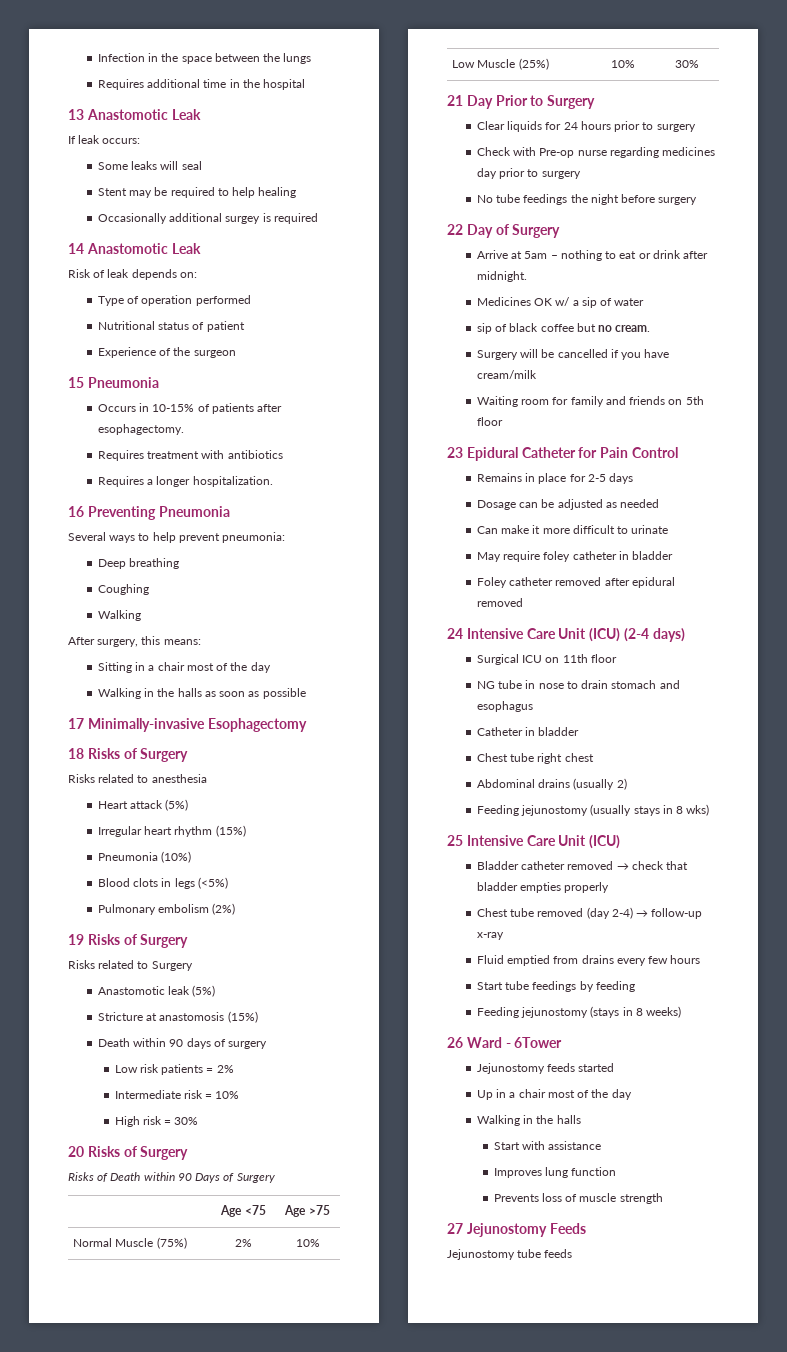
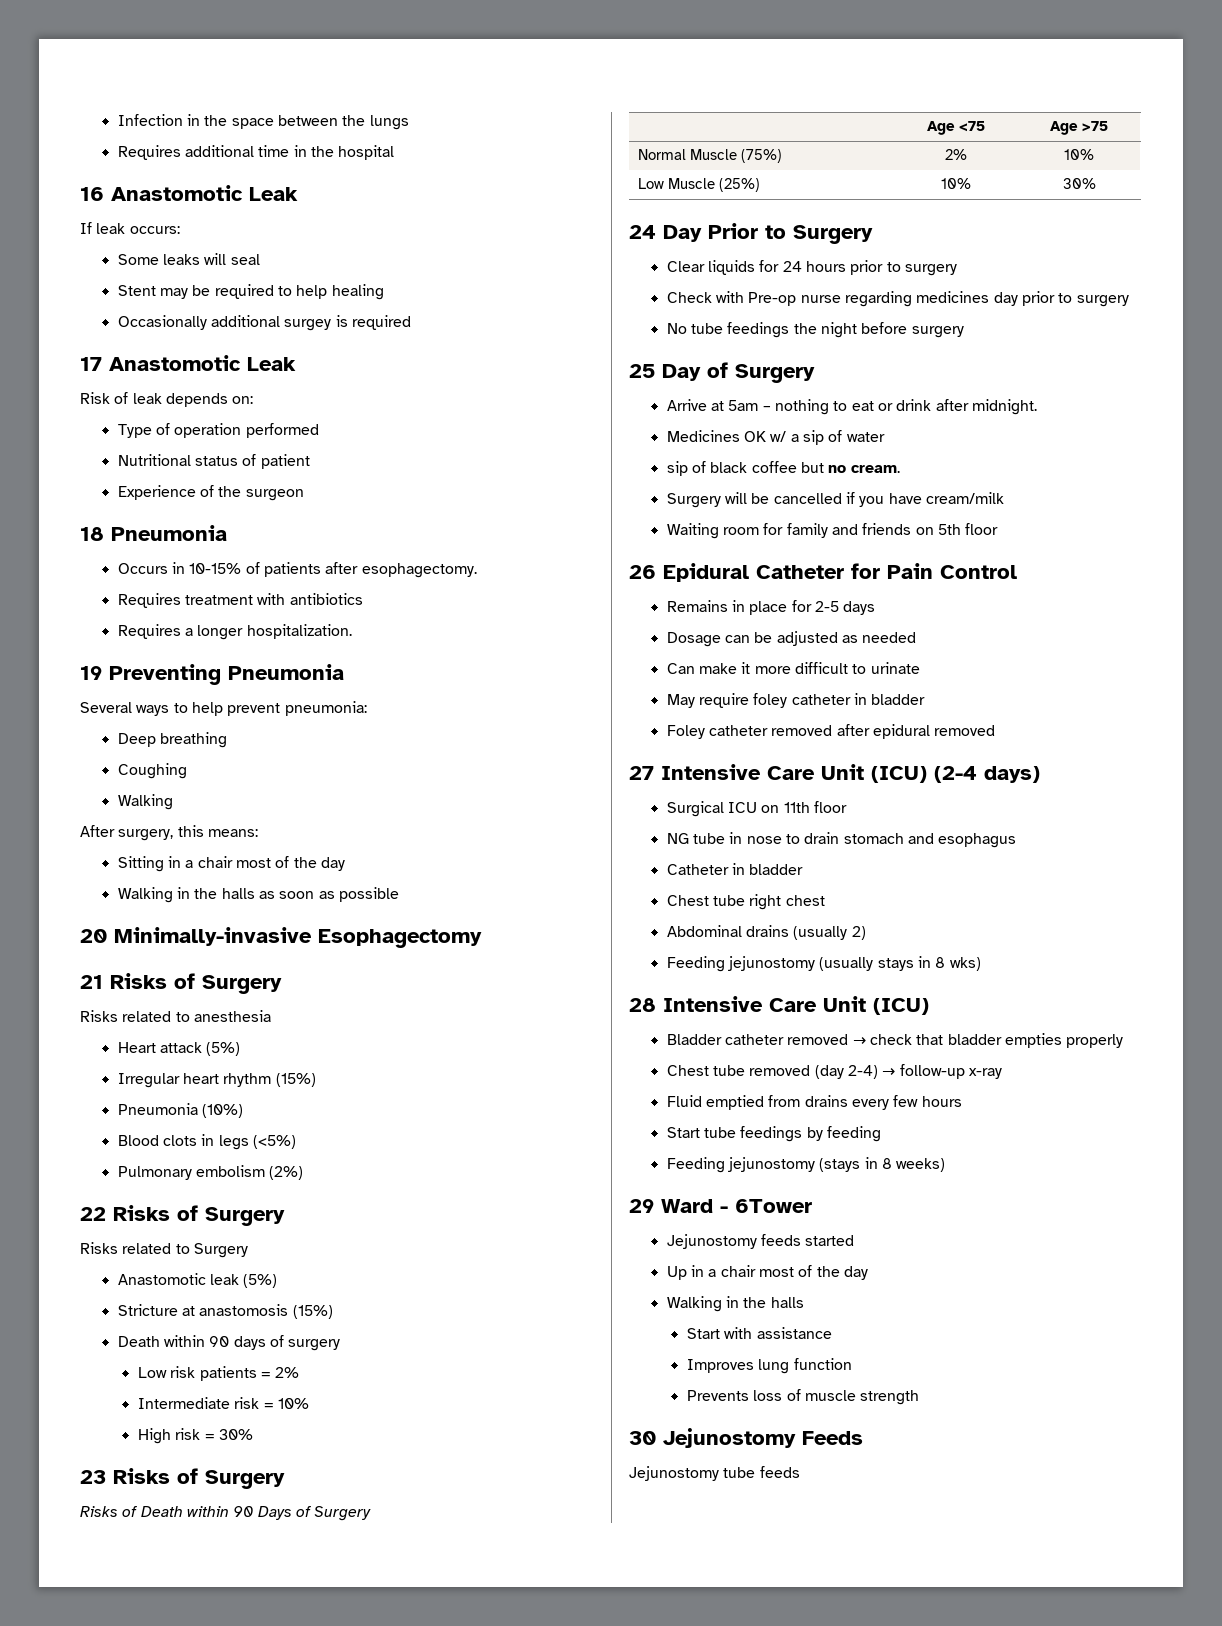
[68,109,84,120] 13 -> [80,187,104,201] 16
[68,243,84,254] 14 -> [80,357,102,371] 17
[68,377,84,388] 15 -> [80,527,104,541] 18
[68,506,84,517] 16 -> [80,666,102,680] 19
[68,718,84,729] 17 -> [80,929,107,943] 20
[68,748,84,759] 18 -> [80,975,103,989] 21
[68,934,84,945] 19 -> [80,1207,106,1221] 22
[68,1146,84,1157] 20 -> [80,1470,106,1484] 23
[447,95,463,106] 21 -> [629,225,656,239] 24
[447,224,463,235] 22 -> [629,364,655,378] 25
[447,447,463,458] 23 -> [629,565,656,579] 26
[447,628,463,639] 24 -> [629,766,654,780] 27
[447,835,463,846] 25 -> [629,998,656,1012] 28
[447,1037,463,1048] 26 -> [629,1199,654,1213] 29
[447,1223,463,1234] 27 -> [629,1431,656,1445] 30

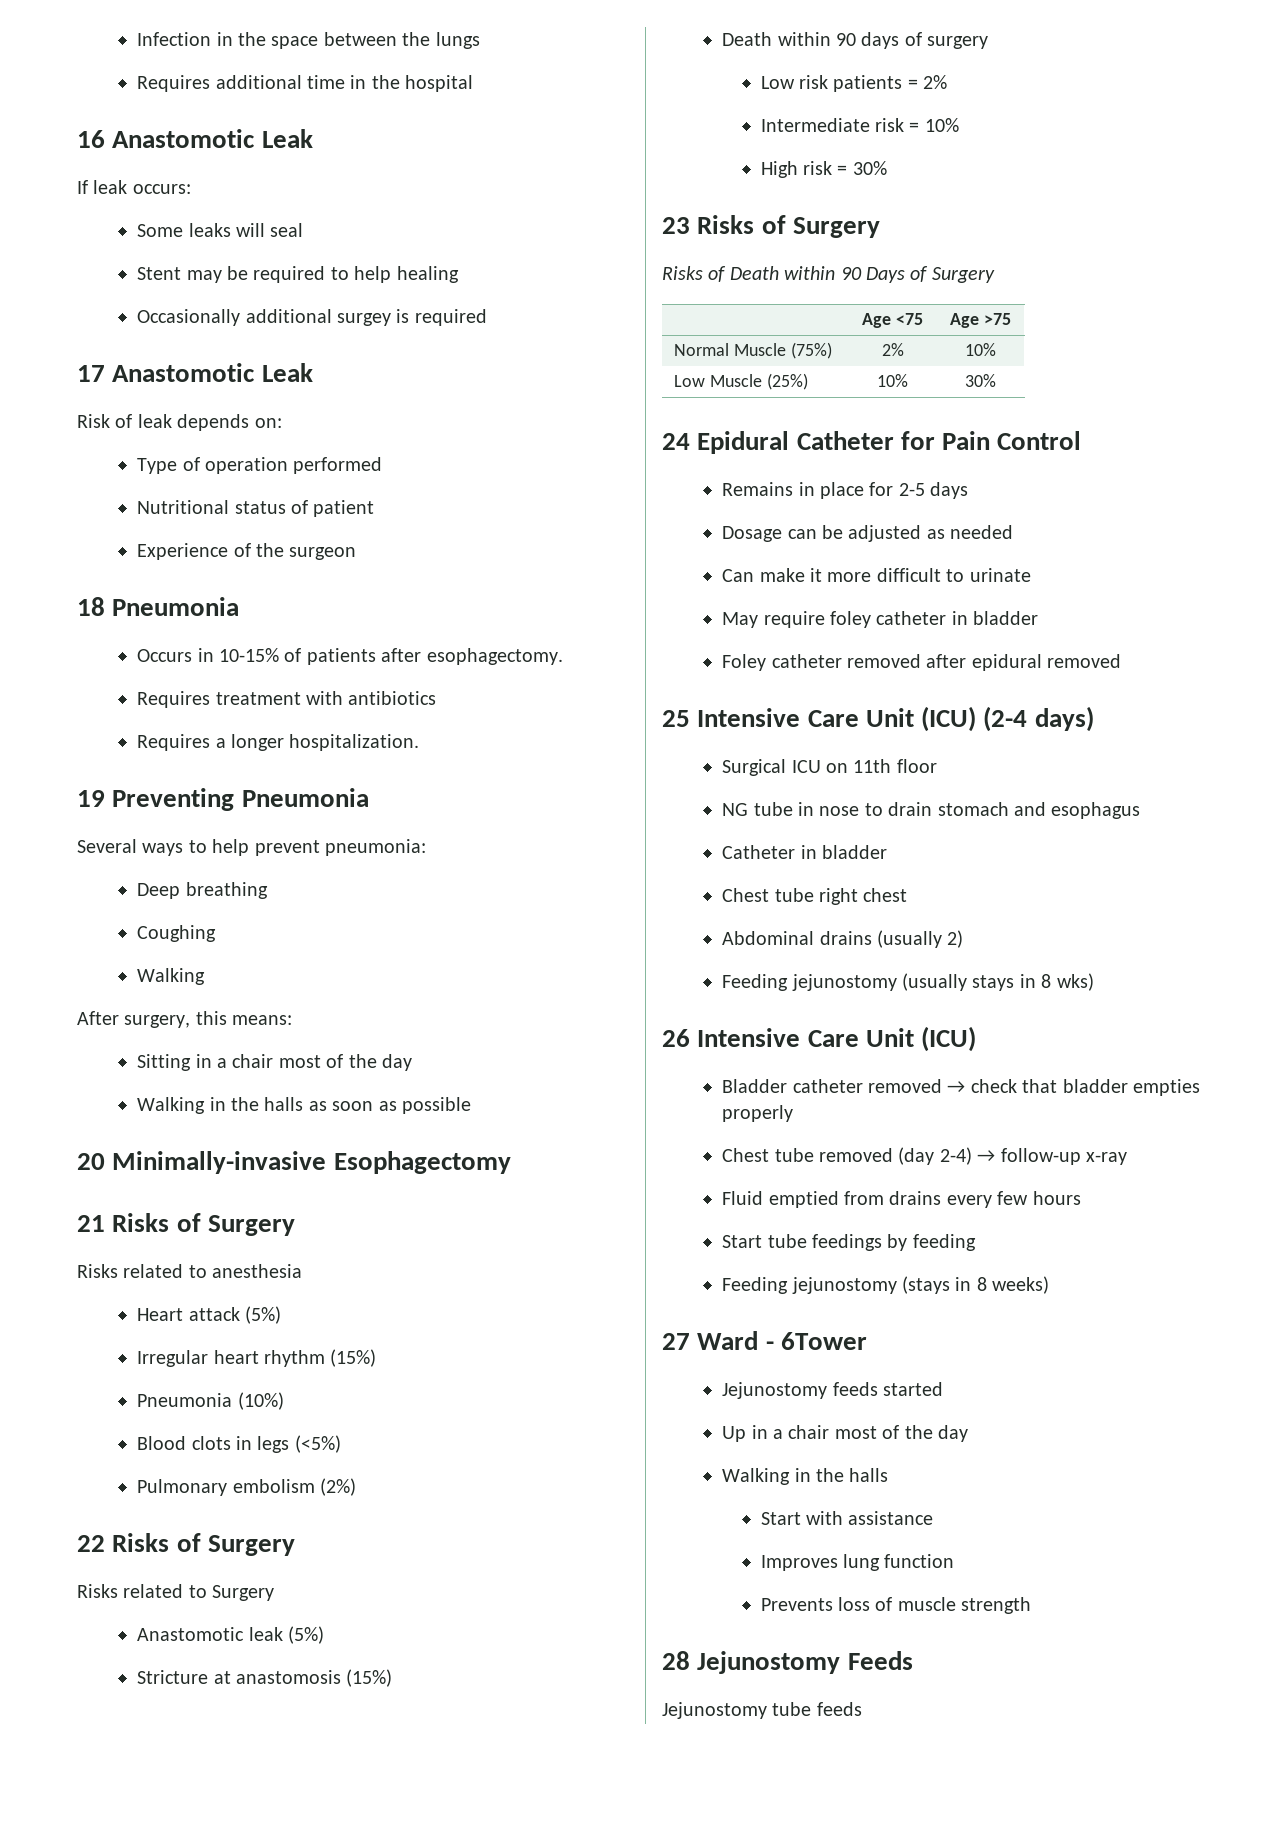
[663,223,873,244] [666,260,957,276] [666,291,1129,307] [666,322,964,338] [629,362,815,383] [666,399,1037,415] [666,430,885,445] [666,461,900,476] [666,492,1004,508] [666,523,999,539] [629,565,656,579] Day Prior to Surgery // Clear liquids for 24 hours prior to surgery // Check with Pre-op nurse regarding medicines day prior to surgery // No tube feedings the night before surgery // 25 Day of Surgery // Arrive at 5am – nothing to eat or drink after midnight. // Medicines OK w/ a sip of water // sip of black coffee but no cream. // Surgery will be cancelled if you have cream/milk // Waiting room for family and friends on 5th floor // 26 -> (690, 441) none
[629,766,654,780] 27 -> [662,710,690,727] 25
[629,998,656,1012] 28 -> [662,1029,690,1047] 26
[629,1199,654,1213] 29 -> [662,1333,690,1350] 27
[629,1431,656,1445] 30 -> [662,1651,690,1670] 28

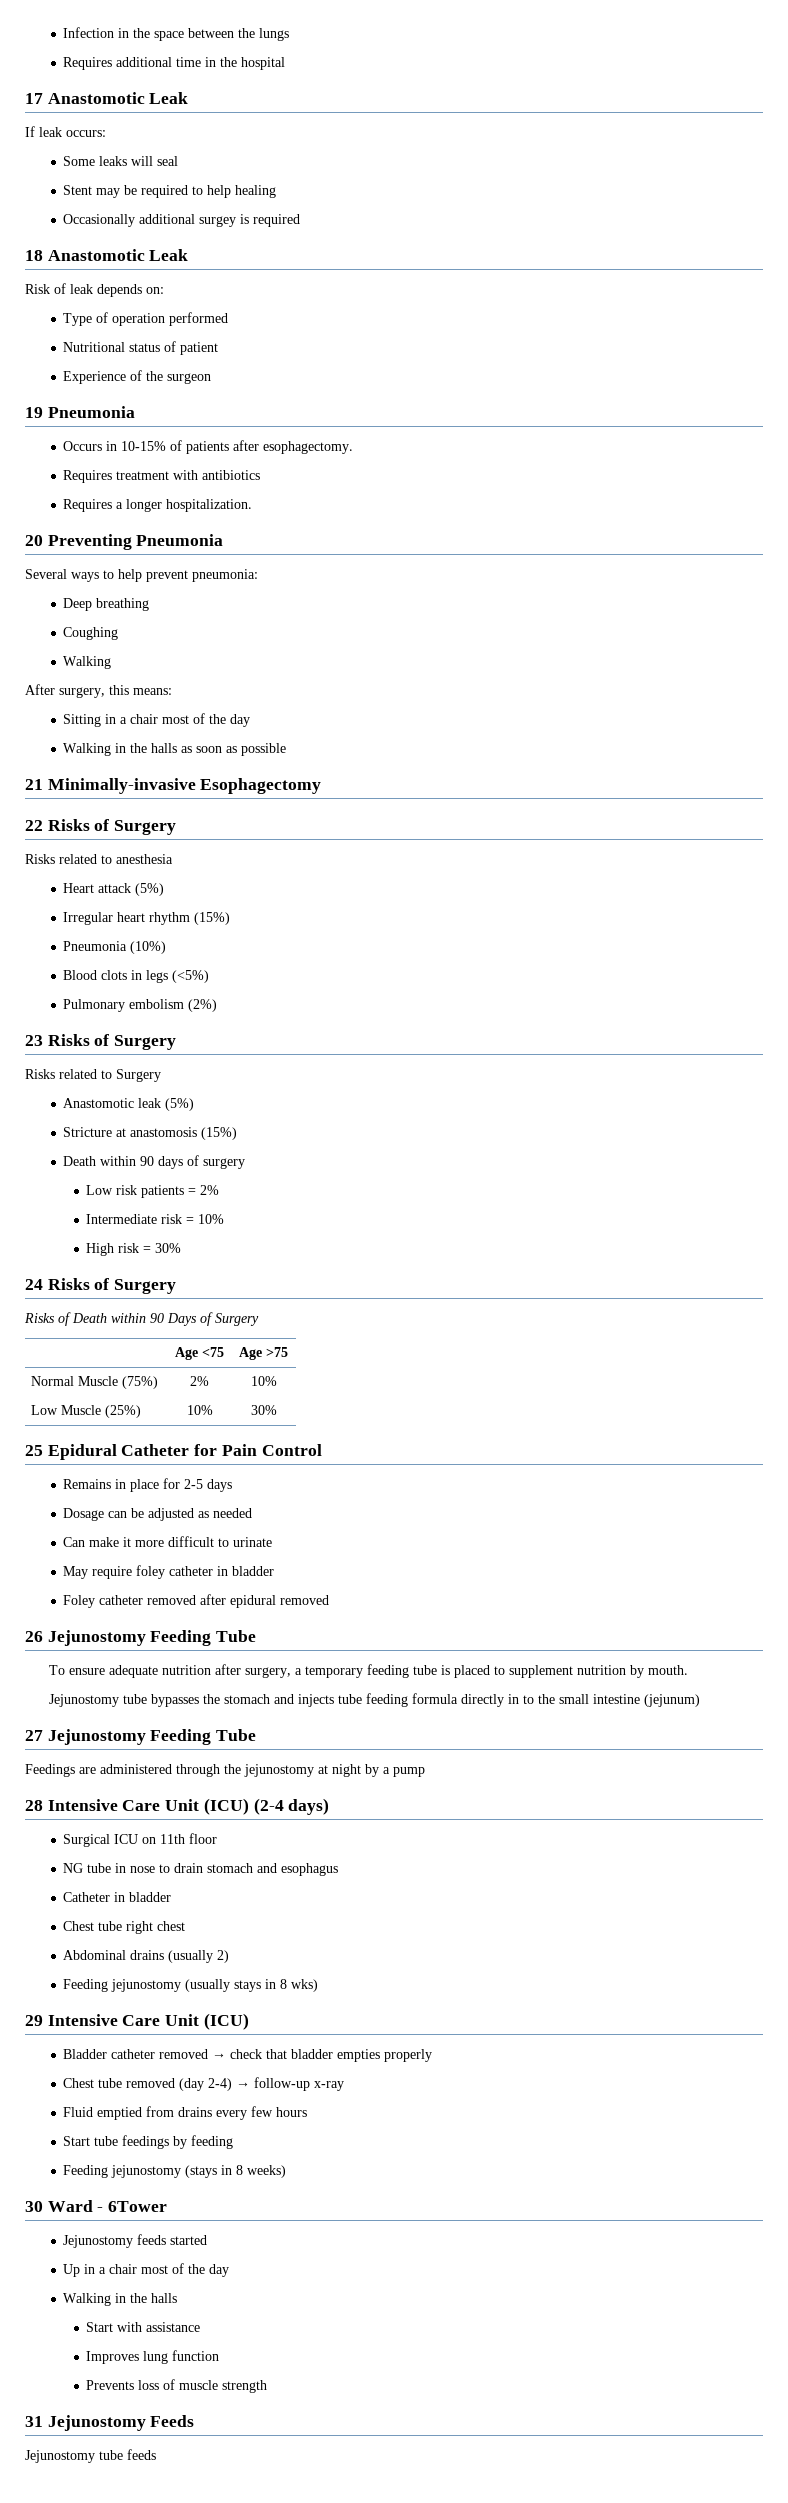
[77,130,105,148] 16 -> [25,93,43,104] 17
[77,365,105,382] 17 -> [25,250,43,261] 18
[77,597,105,616] 18 -> [25,407,43,418] 19
[77,790,105,807] 19 -> [25,535,43,546] 20
[77,1153,105,1170] 20 -> [25,779,43,790] 21
[77,1215,105,1232] 21 -> [25,820,43,831] 22
[77,1535,105,1552] 22 -> [25,1035,43,1046] 23
[662,217,690,234] 23 -> [25,1279,43,1290] 24
[662,433,690,450] 24 -> [25,1445,43,1456] 25
[662,710,690,727] 25 -> [25,1630,257,1646] [49,1664,689,1678] [49,1693,701,1707] [25,1729,257,1745] [25,1764,425,1777] [25,1800,43,1811] 26 Jejunostomy Feeding Tube // To ensure adequate nutrition after surgery, a temporary feeding tube is placed to supplement nutrition by mouth. // Jejunostomy tube bypasses the stomach and injects tube feeding formula directly in to the small intestine (jejunum) // 27 Jejunostomy Feeding Tube // Feedings are administered through the jejunostomy at night by a pump // 28
[662,1029,690,1047] 26 -> [25,2015,43,2026] 29
[662,1333,690,1350] 27 -> [25,2201,43,2212] 30
[662,1651,690,1670] 28 -> [25,2416,43,2427] 31

